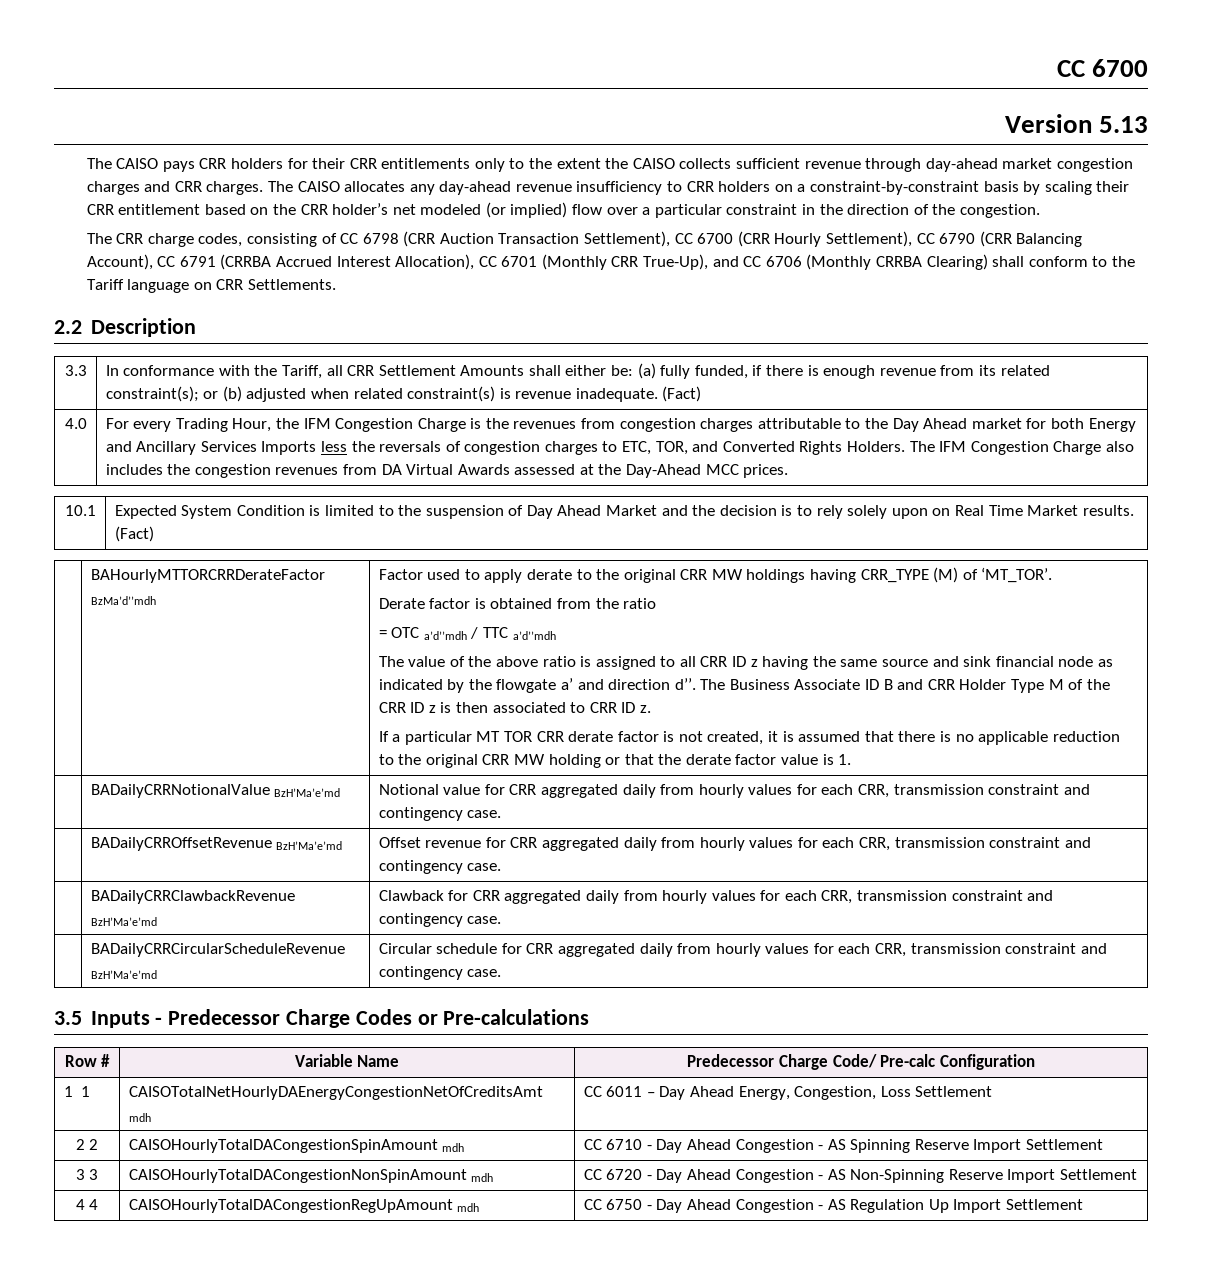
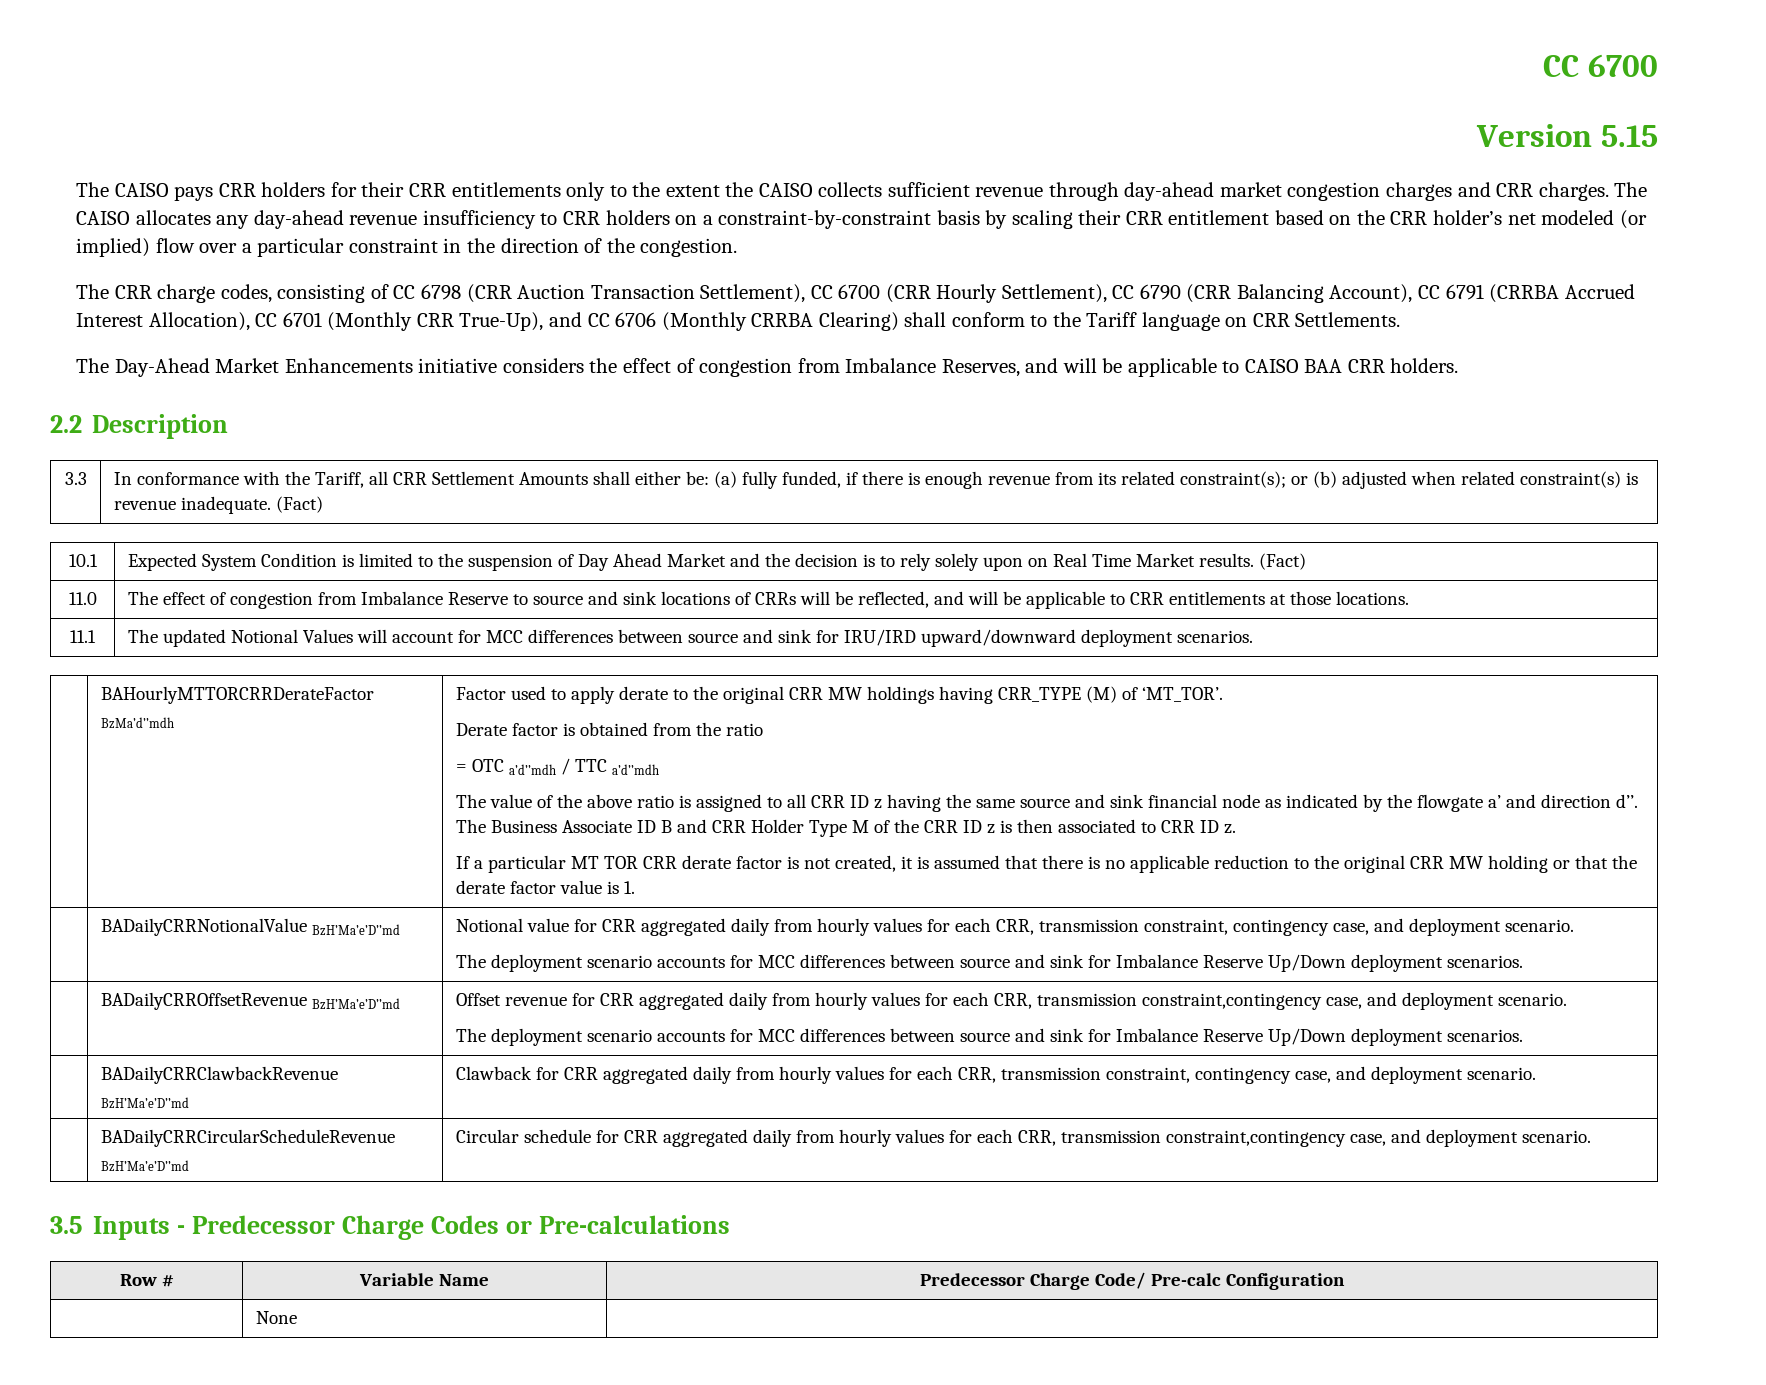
[1099,116,1148,133] 5.13 -> [1601,125,1658,147] 5.15
(336, 284) none -> [76,358,1459,377] // The Day-Ahead Market Enhancements initiative considers the effect of congestion from Imbalance Reserves, and will be applicable to CAISO BAA CRR holders.
[64,418,87,429] [105,418,1136,432] [105,441,1134,455] [105,464,789,478] // 4.0 | For every Trading Hour, the IFM Congestion Charge is the revenues from congestion charges attributable to the Day Ahead market for both Energy and Ancillary Services Imports less the reversals of congestion charges to ETC, TOR, and Converted Rights Holders. The IFM Congestion Charge also includes the congestion revenues from DA Virtual Awards assessed at the Day-Ahead MCC prices. -> (323, 504) none
(154, 534) none -> [68,592,97,605] [127,591,1409,609] [70,630,96,643] [127,629,1253,647] // 11.0 | The effect of congestion from Imbalance Reserve to source and sink locations of CRRs will be reflected, and will be applicable to CRR entitlements at those locations. // 11.1 | The updated Notional Values will account for MCC differences between source and sink for IRU/IRD upward/downward deployment scenarios.
[274,788,341,797] BzH’Ma’e’md -> [311,924,400,936] BzH’Ma’e’D’’md
[988,784,1090,795] [378,807,502,821] constraint and contingency case. -> [1143,918,1574,936] [455,954,1523,972] constraint, contingency case, and deployment scenario. // The deployment scenario accounts for MCC differences between source and sink for Imbalance Reserve Up/Down deployment scenarios.
[276,841,343,850] BzH’Ma’e’md -> [311,998,400,1010] BzH’Ma’e’D’’md
[989,837,1091,848] [378,860,502,874] constraint and contingency case. -> [1141,992,1567,1010] [455,1028,1523,1046] constraint,contingency case, and deployment scenario. // The deployment scenario accounts for MCC differences between source and sink for Imbalance Reserve Up/Down deployment scenarios.
[90,917,157,926] BzH’Ma’e’md -> [100,1097,189,1109] BzH’Ma’e’D’’md
[951,890,1054,901] [378,913,502,927] constraint and contingency case. -> [1105,1066,1536,1084] constraint, contingency case, and deployment scenario.
[90,970,157,979] BzH’Ma’e’md -> [100,1160,189,1172] BzH’Ma’e’D’’md
[1005,943,1107,954] [378,966,502,980] constraint and contingency case. -> [1165,1129,1591,1147] constraint,contingency case, and deployment scenario.
[63,1086,91,1097] [128,1086,543,1100] [128,1113,151,1122] [583,1086,993,1100] [75,1139,99,1150] [128,1139,465,1153] [583,1139,1104,1153] [75,1169,99,1180] [128,1169,494,1183] [583,1169,1138,1183] [75,1199,99,1210] [128,1199,480,1213] [583,1199,1084,1213] 1 1 | CAISOTotalNetHourlyDAEnergyCongestionNetOfCreditsAmt mdh | CC 6011 – Day Ahead Energy, Congestion, Loss Settlement // 2 2 | CAISOHourlyTotalDACongestionSpinAmount mdh | CC 6710 - Day Ahead Congestion - AS Spinning Reserve Import Settlement // 3 3 | CAISOHourlyTotalDACongestionNonSpinAmount mdh | CC 6720 - Day Ahead Congestion - AS Non-Spinning Reserve Import Settlement // 4 4 | CAISOHourlyTotalDACongestionRegUpAmount mdh | CC 6750 - Day Ahead Congestion - AS Regulation Up Import Settlement -> [255,1311,297,1324] | None |

